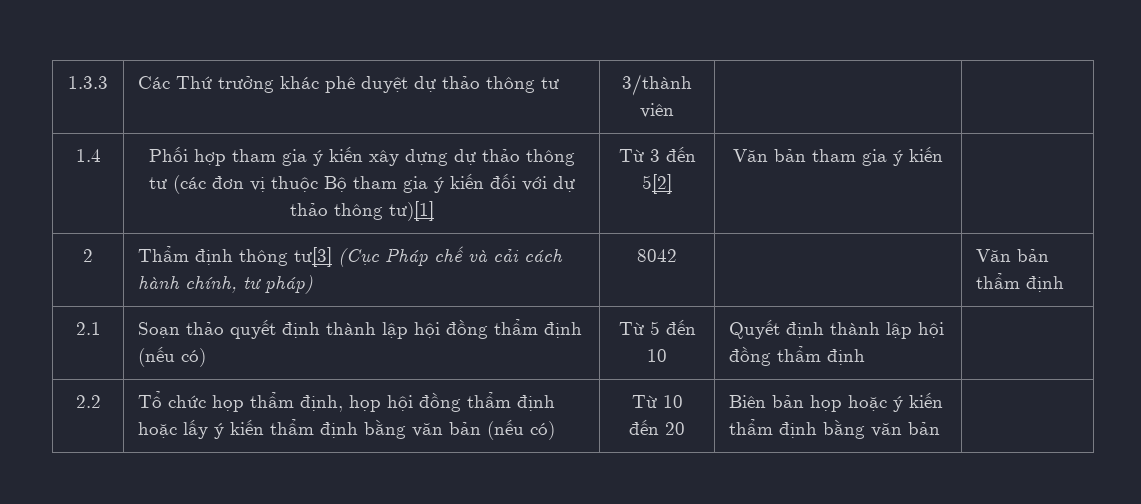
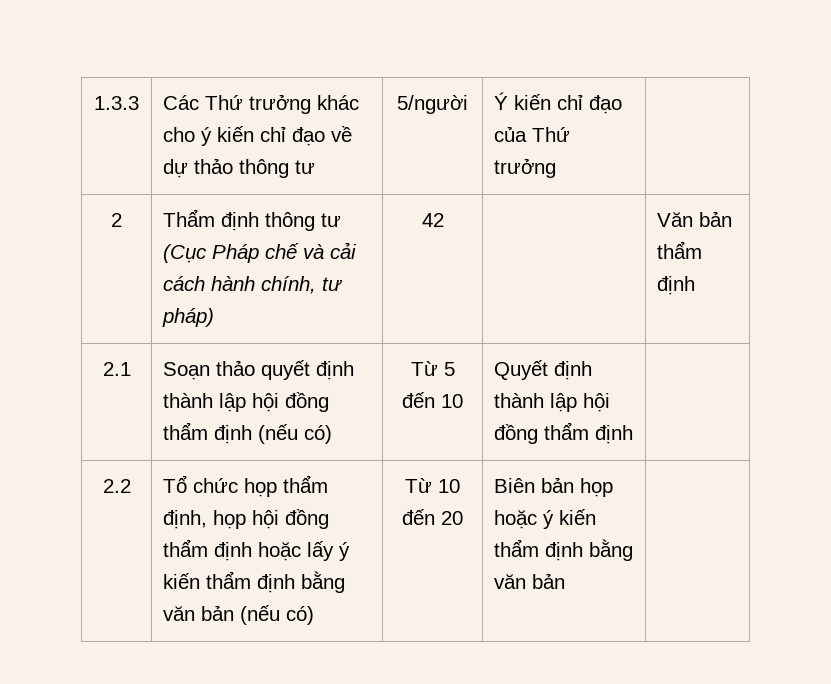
[325,76,560,93] [622,74,692,96] [640,103,674,118] [75,149,101,162] [148,146,575,166] [148,173,575,194] [289,201,434,221] [618,146,696,162] [642,174,672,194] [733,146,944,166] phê duyệt dự thảo thông tư | 3/thành viên | | // 1.4 | Phối hợp tham gia ý kiến xây dựng dự thảo thông tư (các đơn vị thuộc Bộ tham gia ý kiến đối với dự thảo thông tư)[1] | Từ 3 đến 5[2] | Văn bản tham gia ý kiến -> [163,126,353,146] [163,158,316,178] [397,95,468,114] [494,92,623,114] [494,126,571,142] [494,158,557,178] cho ý kiến chỉ đạo về dự thảo thông tư | 5/người | Ý kiến chỉ đạo của Thứ trưởng
[294,247,333,267] tư[3] -> [321,213,342,227] tư
[637,249,677,262] 8042 -> [421,213,444,227] 42

